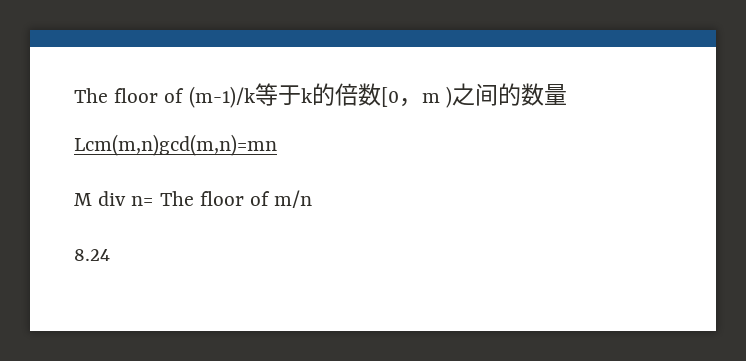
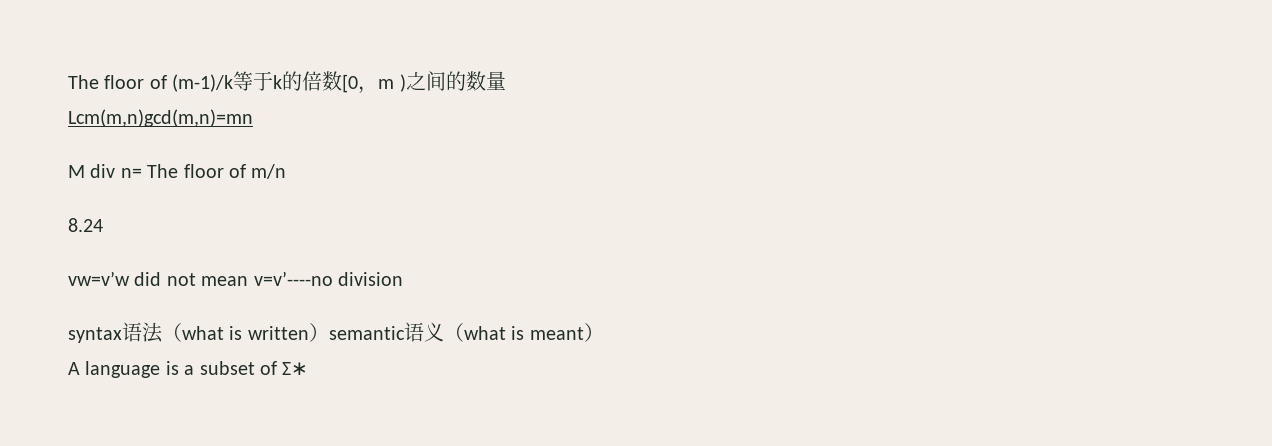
(110, 255) none -> [68,271,403,286] [68,322,604,343] [68,361,309,378] // vw=v’w did not mean v=v’----no division // syntax语法（what is written）semantic语义（what is meant） // A language is a subset of Σ∗

